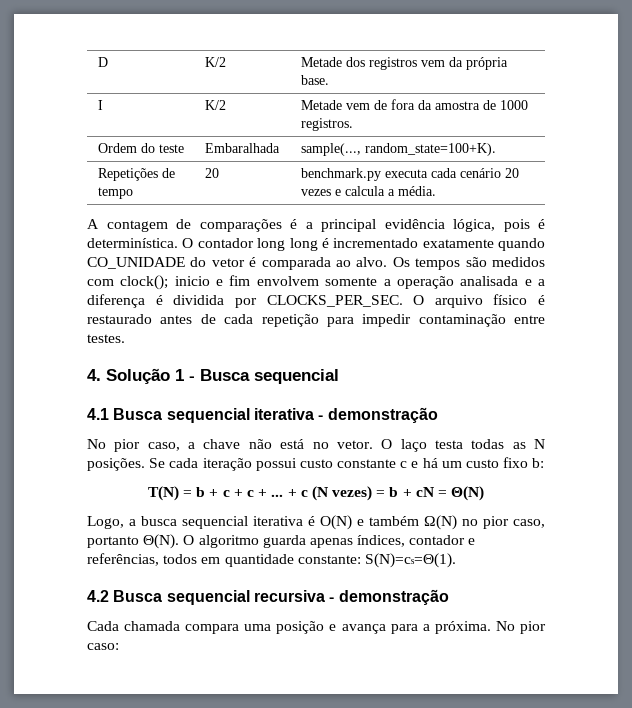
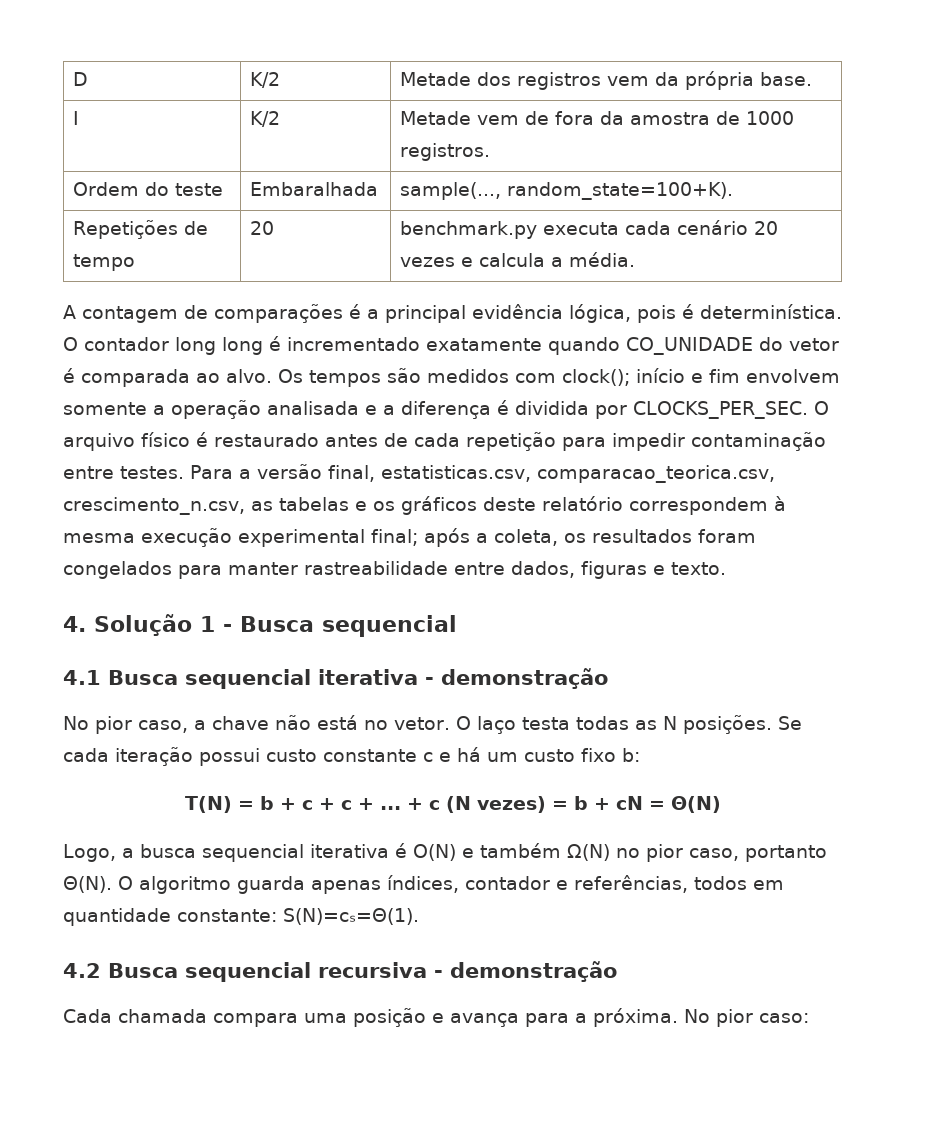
[174,276,210,286] inicio -> [636,368,685,383] início
(125, 338) none -> [190,464,775,483] [63,496,786,515] [63,528,756,547] [63,561,726,579] Para a versão final, estatisticas.csv, comparacao_teorica.csv, crescimento_n.csv, as tabelas e os gráficos deste relatório correspondem à mesma execução experimental final; após a coleta, os resultados foram congelados para manter rastreabilidade entre dados, figuras e texto.

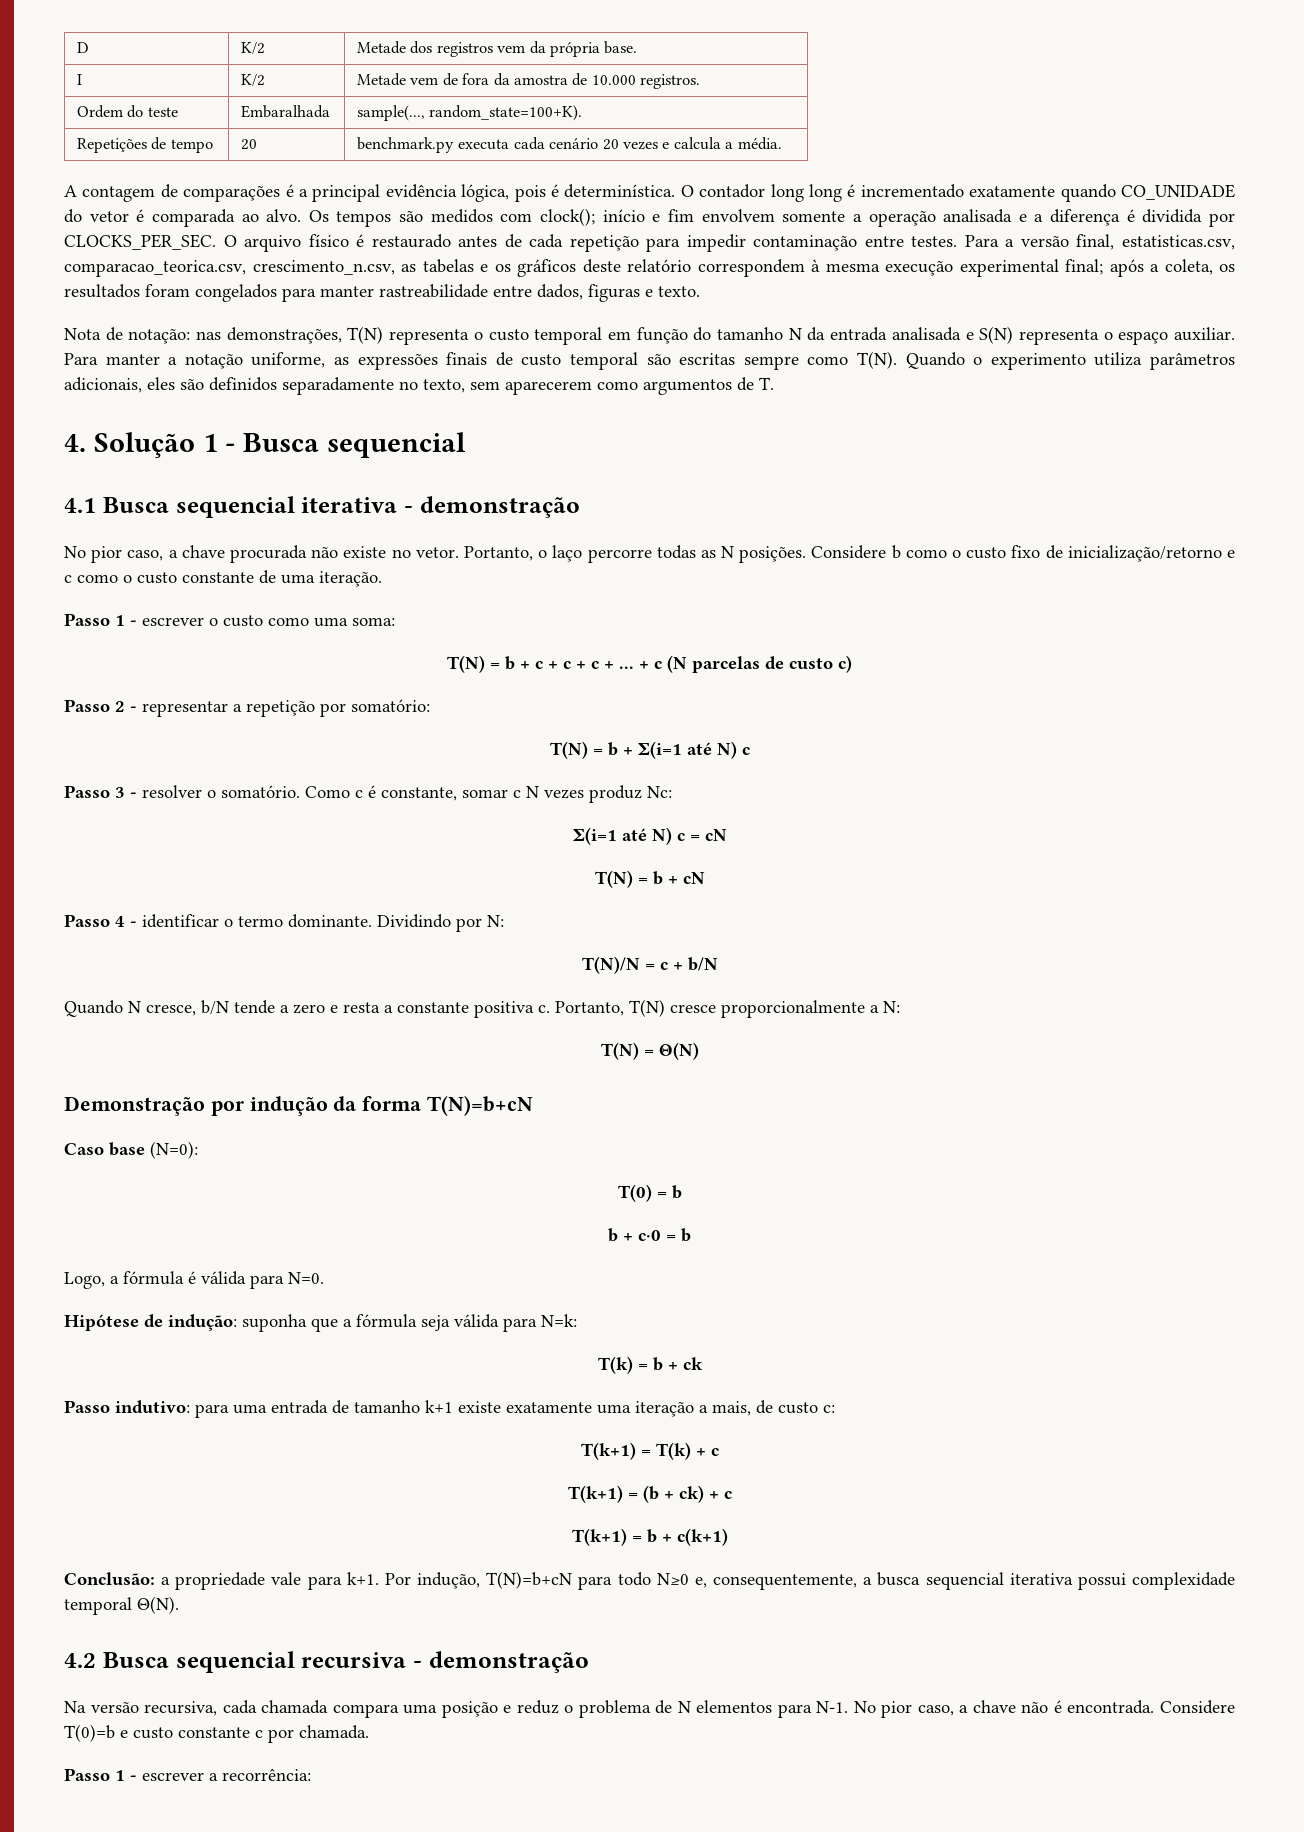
[746,111,795,125] 1000 -> [591,75,636,85] 10.000
(726, 568) none -> [64,326,1235,345] [64,351,1236,370] [64,377,774,395] // Nota de notação: nas demonstrações, T(N) representa o custo temporal em função do tamanho N da entrada analisada e S(N) representa o espaço auxiliar. Para manter a notação uniforme, as expressões finais de custo temporal são escritas sempre como T(N). Quando o experimento utiliza parâmetros adicionais, eles são definidos separadamente no texto, sem aparecerem como argumentos de T.
[275,715,802,734] [63,747,640,766] não está no vetor. O laço testa todas as N posições. Se cada iteração possui custo constante c e há um custo fixo b: -> [229,545,1236,563] [64,570,382,587] [64,613,395,627] procurada não existe no vetor. Portanto, o laço percorre todas as N posições. Considere b como o custo fixo de inicialização/retorno e c como o custo constante de uma iteração. // Passo 1 - escrever o custo como uma soma:
(374, 804) none -> [591,661,614,669] c +
[476,796,721,813] [63,843,827,862] [63,875,784,894] [63,908,419,926] vezes) = b + cN = Θ(N) // Logo, a busca sequencial iterativa é O(N) e também Ω(N) no pior caso, portanto Θ(N). O algoritmo guarda apenas índices, contador e referências, todos em quantidade constante: S(N)=cₛ=Θ(1). -> [692,655,852,673] [64,699,430,717] [549,741,750,759] [64,785,672,803] [572,827,727,845] [594,870,705,888] [64,914,504,932] [581,956,718,974] [64,999,900,1018] [600,1042,699,1060] [64,1095,534,1116] [64,1141,198,1159] [617,1184,682,1202] [608,1228,691,1242] [64,1271,324,1289] [64,1314,577,1332] [597,1356,703,1374] [64,1400,835,1418] [580,1442,719,1460] [567,1485,732,1503] [571,1528,728,1546] [64,1571,1235,1590] [64,1596,179,1615] parcelas de custo c) // Passo 2 - representar a repetição por somatório: // T(N) = b + Σ(i=1 até N) c // Passo 3 - resolver o somatório. Como c é constante, somar c N vezes produz Nc: // Σ(i=1 até N) c = cN // T(N) = b + cN // Passo 4 - identificar o termo dominante. Dividindo por N: // T(N)/N = c + b/N // Quando N cresce, b/N tende a zero e resta a constante positiva c. Portanto, T(N) cresce proporcionalmente a N: // T(N) = Θ(N) // Demonstração por indução da forma T(N)=b+cN // Caso base (N=0): // T(0) = b // b + c·0 = b // Logo, a fórmula é válida para N=0. // Hipótese de indução: suponha que a fórmula seja válida para N=k: // T(k) = b + ck // Passo indutivo: para uma entrada de tamanho k+1 existe exatamente uma iteração a mais, de custo c: // T(k+1) = T(k) + c // T(k+1) = (b + ck) + c // T(k+1) = b + c(k+1) // Conclusão: a propriedade vale para k+1. Por indução, T(N)=b+cN para todo N≥0 e, consequentemente, a busca sequencial iterativa possui complexidade temporal Θ(N).
[63,1009,112,1023] Cada -> [64,1700,257,1716] Na versão recursiva, cada
[450,1008,809,1027] avança para a próxima. No pior caso: -> [516,1700,1235,1718] [64,1724,369,1743] [64,1768,311,1781] reduz o problema de N elementos para N-1. No pior caso, a chave não é encontrada. Considere T(0)=b e custo constante c por chamada. // Passo 1 - escrever a recorrência:

